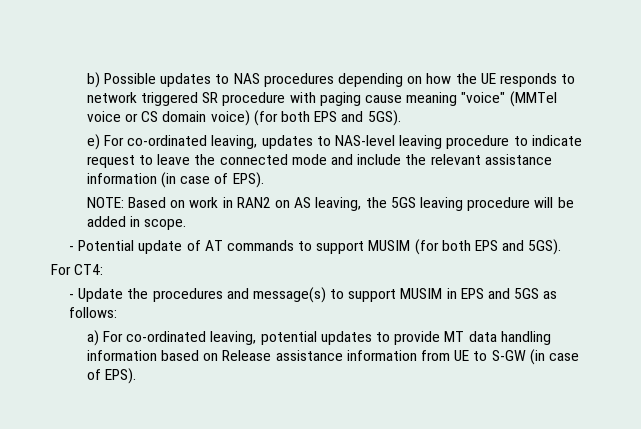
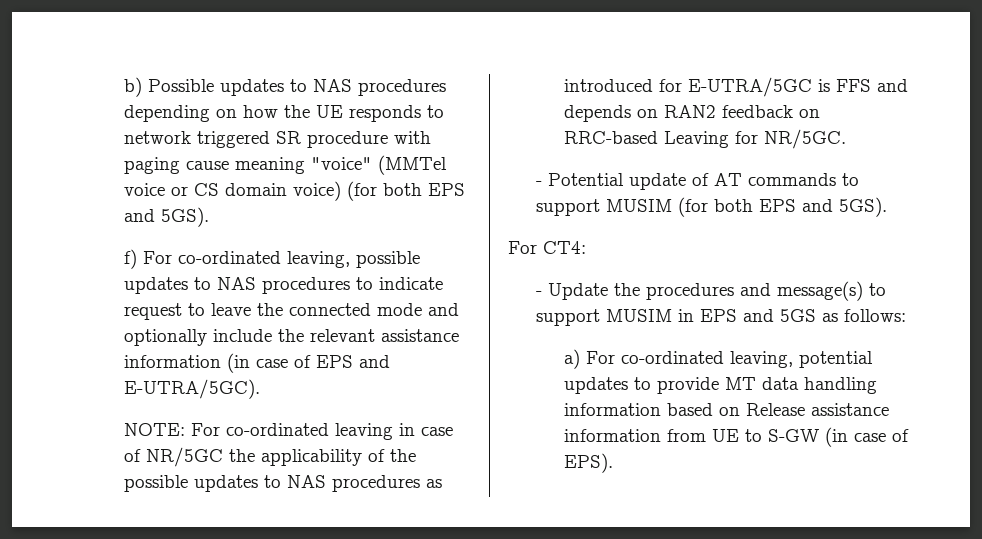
[86,134,510,150] e) For co-ordinated leaving, updates to NAS-level leaving procedure -> [123,249,420,269] [123,277,350,294] f) For co-ordinated leaving, possible updates to NAS procedures
(354, 159) none -> [123,329,207,346] optionally
[232,172,264,188] [86,197,574,211] [86,216,187,230] EPS). // NOTE: Based on work in RAN2 on AS leaving, the 5GS leaving procedure will be added in scope. -> [315,355,390,368] [123,379,260,399] [123,423,453,440] [123,447,416,467] [123,475,442,492] [563,77,908,97] [563,105,820,122] [563,129,846,149] EPS and E-UTRA/5GC). // NOTE: For co-ordinated leaving in case of NR/5GC the applicability of the possible updates to NAS procedures as introduced for E-UTRA/5GC is FFS and depends on RAN2 feedback on RRC-based Leaving for NR/5GC.

